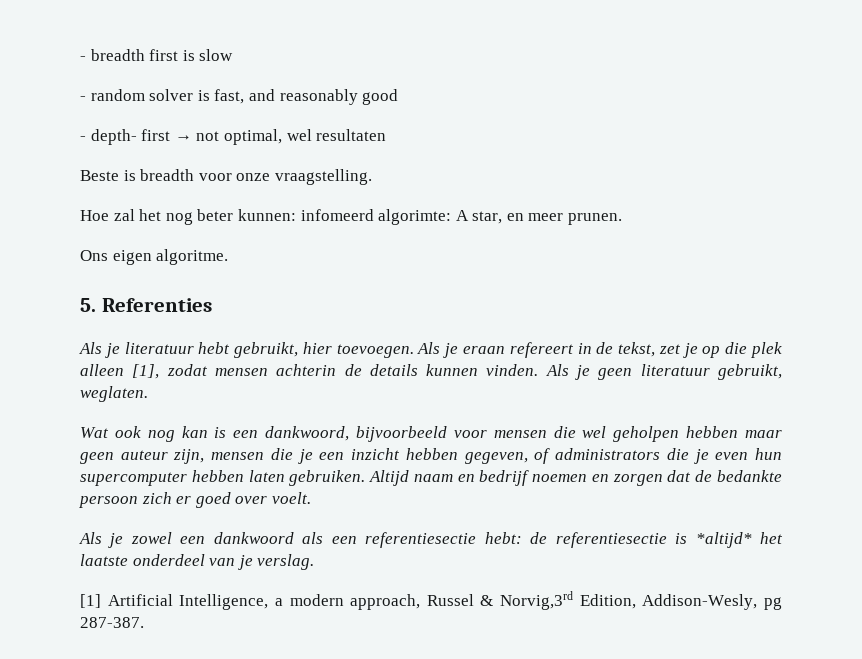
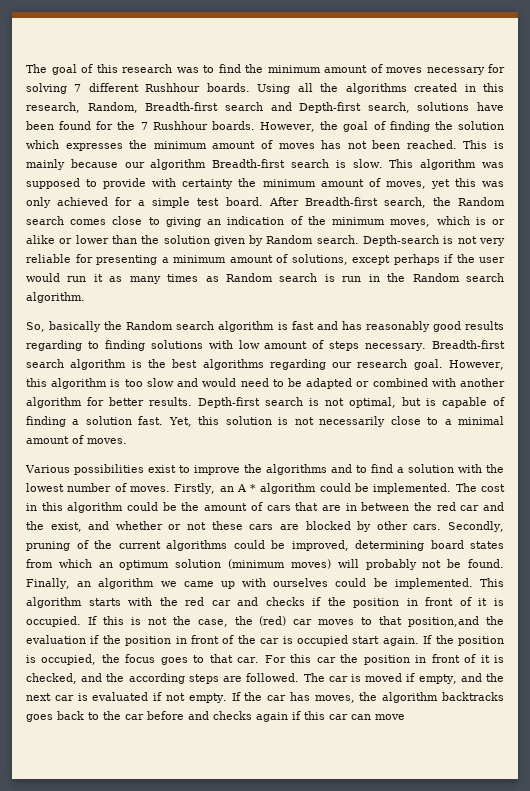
[80,49,234,61] [80,89,399,105] [80,129,387,145] [80,169,372,185] [80,209,623,225] [80,249,229,265] [80,298,212,312] [79,342,783,358] [80,364,782,380] [80,386,148,402] [80,426,782,442] [80,448,783,464] [80,470,782,486] [79,492,311,508] [79,532,783,548] [80,554,315,570] [80,591,782,610] [80,617,144,628] - breadth first is slow // - random solver is fast, and reasonably good // - depth- first → not optimal, wel resultaten // Beste is breadth voor onze vraagstelling. // Hoe zal het nog beter kunnen: infomeerd algorimte: A star, en meer prunen. // Ons eigen algoritme. // 5. Referenties // Als je literatuur hebt gebruikt, hier toevoegen. Als je eraan refereert in de tekst, zet je op die plek alleen [1], zodat mensen achterin de details kunnen vinden. Als je geen literatuur gebruikt, weglaten. // Wat ook nog kan is een dankwoord, bijvoorbeeld voor mensen die wel geholpen hebben maar geen auteur zijn, mensen die je een inzicht hebben gegeven, of administrators die je even hun supercomputer hebben laten gebruiken. Altijd naam en bedrijf noemen en zorgen dat de bedankte persoon zich er goed over voelt. // Als je zowel een dankwoord als een referentiesectie hebt: de referentiesectie is *altijd* het laatste onderdeel van je verslag. // [1] Artificial Intelligence, a modern approach, Russel & Norvig,3rd Edition, Addison-Wesly, pg 287-387. -> [26,64,505,75] [26,83,504,94] [26,102,504,113] [26,121,505,132] [26,140,504,151] [26,159,504,170] [26,178,504,189] [26,197,505,208] [26,216,505,227] [26,235,506,246] [26,254,505,265] [26,273,505,284] [26,292,85,303] [26,321,504,332] [26,340,506,351] [26,359,505,370] [26,378,506,389] [26,397,505,408] [26,416,504,427] [26,435,127,444] [25,464,504,475] [26,483,505,494] [26,502,504,513] [26,521,505,532] [26,540,504,551] [26,559,504,570] [26,578,504,589] [26,597,505,608] [26,616,505,627] [26,635,504,646] [26,654,504,665] [26,673,504,684] [26,692,504,703] [26,711,405,722] The goal of this research was to find the minimum amount of moves necessary for solving 7 different Rushhour boards. Using all the algorithms created in this research, Random, Breadth-first search and Depth-first search, solutions have been found for the 7 Rushhour boards. However, the goal of finding the solution which expresses the minimum amount of moves has not been reached. This is mainly because our algorithm Breadth-first search is slow. This algorithm was supposed to provide with certainty the minimum amount of moves, yet this was only achieved for a simple test board. After Breadth-first search, the Random search comes close to giving an indication of the minimum moves, which is or alike or lower than the solution given by Random search. Depth-search is not very reliable for presenting a minimum amount of solutions, except perhaps if the user would run it as many times as Random search is run in the Random search algorithm. // So, basically the Random search algorithm is fast and has reasonably good results regarding to finding solutions with low amount of steps necessary. Breadth-first search algorithm is the best algorithms regarding our research goal. However, this algorithm is too slow and would need to be adapted or combined with another algorithm for better results. Depth-first search is not optimal, but is capable of finding a solution fast. Yet, this solution is not necessarily close to a minimal amount of moves. // Various possibilities exist to improve the algorithms and to find a solution with the lowest number of moves. Firstly, an A * algorithm could be implemented. The cost in this algorithm could be the amount of cars that are in between the red car and the exist, and whether or not these cars are blocked by other cars. Secondly, pruning of the current algorithms could be improved, determining board states from which an optimum solution (minimum moves) will probably not be found. Finally, an algorithm we came up with ourselves could be implemented. This algorithm starts with the red car and checks if the position in front of it is occupied. If this is not the case, the (red) car moves to that position,and the evaluation if the position in front of the car is occupied start again. If the position is occupied, the focus goes to that car. For this car the position in front of it is checked, and the according steps are followed. The car is moved if empty, and the next car is evaluated if not empty. If the car has moves, the algorithm backtracks goes back to the car before and checks again if this car can move

